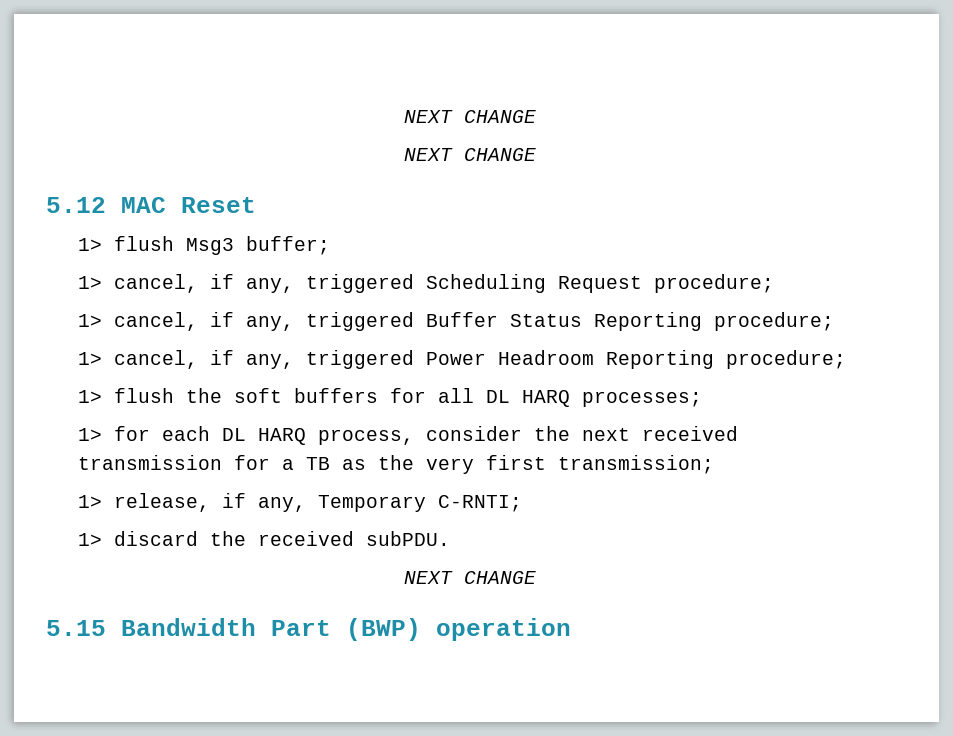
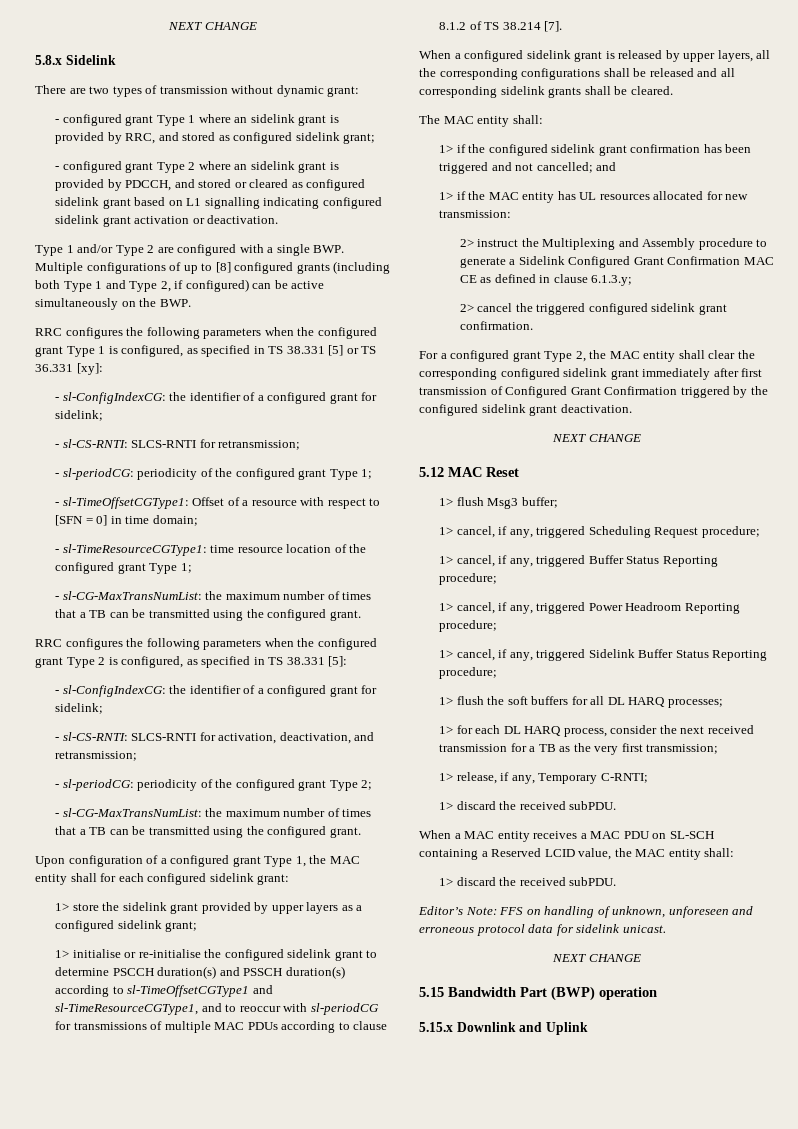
[404,110,536,123] NEXT CHANGE -> [168,22,257,30] [35,55,116,65] [35,85,360,97] [55,114,339,126] [55,132,376,144] [55,161,339,173] [55,179,366,191] [55,197,382,209] [55,215,279,227] [35,244,345,256] [35,261,391,274] [35,279,325,292] [35,298,191,310] [35,327,377,339] [35,345,377,357] [35,363,103,375] [55,392,378,404] [55,410,104,421] [55,439,301,450] [55,468,373,480] [55,497,381,509] [55,515,198,526] [55,544,367,556] [55,562,192,574] [55,591,372,600] [55,609,361,621] [35,638,377,650] [35,656,348,668] [55,685,378,697] [55,703,104,714] [55,732,375,744] [55,751,138,761] [55,779,373,791] [55,808,372,817] [55,826,361,838] [35,855,360,867] [35,873,290,885] [55,902,363,914] [55,920,198,932] [55,949,378,961] [55,966,345,979] [55,985,273,997] [55,1003,379,1015] [55,1021,388,1033] [439,21,563,32] [419,50,771,62] [419,68,735,80] [419,86,673,98] [419,115,543,127] [439,144,752,156] [439,162,617,174] [439,191,749,203] [439,210,512,218] [459,238,768,250] [459,256,774,268] [459,274,633,286] [459,303,727,315] [459,321,533,330] [419,350,755,362] [419,368,763,380] [419,386,768,398] [419,404,632,416] NEXT CHANGE // 5.8.x Sidelink // There are two types of transmission without dynamic grant: // - configured grant Type 1 where an sidelink grant is provided by RRC, and stored as configured sidelink grant; // - configured grant Type 2 where an sidelink grant is provided by PDCCH, and stored or cleared as configured sidelink grant based on L1 signalling indicating configured sidelink grant activation or deactivation. // Type 1 and/or Type 2 are configured with a single BWP. Multiple configurations of up to [8] configured grants (including both Type 1 and Type 2, if configured) can be active simultaneously on the BWP. // RRC configures the following parameters when the configured grant Type 1 is configured, as specified in TS 38.331 [5] or TS 36.331 [xy]: // - sl-ConfigIndexCG: the identifier of a configured grant for sidelink; // - sl-CS-RNTI: SLCS-RNTI for retransmission; // - sl-periodCG: periodicity of the configured grant Type 1; // - sl-TimeOffsetCGType1: Offset of a resource with respect to [SFN = 0] in time domain; // - sl-TimeResourceCGType1: time resource location of the configured grant Type 1; // - sl-CG-MaxTransNumList: the maximum number of times that a TB can be transmitted using the configured grant. // RRC configures the following parameters when the configured grant Type 2 is configured, as specified in TS 38.331 [5]: // - sl-ConfigIndexCG: the identifier of a configured grant for sidelink; // - sl-CS-RNTI: SLCS-RNTI for activation, deactivation, and retransmission; // - sl-periodCG: periodicity of the configured grant Type 2; // - sl-CG-MaxTransNumList: the maximum number of times that a TB can be transmitted using the configured grant. // Upon configuration of a configured grant Type 1, the MAC entity shall for each configured sidelink grant: // 1> store the sidelink grant provided by upper layers as a configured sidelink grant; // 1> initialise or re-initialise the configured sidelink grant to determine PSCCH duration(s) and PSSCH duration(s) according to sl-TimeOffsetCGType1 and sl-TimeResourceCGType1, and to reoccur with sl-periodCG for transmissions of multiple MAC PDUs according to clause 8.1.2 of TS 38.214 [7]. // When a configured sidelink grant is released by upper layers, all the corresponding configurations shall be released and all corresponding sidelink grants shall be cleared. // The MAC entity shall: // 1> if the configured sidelink grant confirmation has been triggered and not cancelled; and // 1> if the MAC entity has UL resources allocated for new transmission: // 2> instruct the Multiplexing and Assembly procedure to generate a Sidelink Configured Grant Confirmation MAC CE as defined in clause 6.1.3.y; // 2> cancel the triggered configured sidelink grant confirmation. // For a configured grant Type 2, the MAC entity shall clear the corresponding configured sidelink grant immediately after first transmission of Configured Grant Confirmation triggered by the configured sidelink grant deactivation.
(847, 359) none -> [439,649,768,661] [439,667,498,679] // 1> cancel, if any, triggered Sidelink Buffer Status Reporting procedure;
(451, 538) none -> [419,830,714,842] [419,848,735,860] [439,877,617,886] [418,906,754,918] [419,924,666,936] // When a MAC entity receives a MAC PDU on SL-SCH containing a Reserved LCID value, the MAC entity shall: // 1> discard the received subPDU. // Editor’s Note: FFS on handling of unknown, unforeseen and erroneous protocol data for sidelink unicast.
(571, 629) none -> [419,1022,588,1035] // 5.15.x Downlink and Uplink

